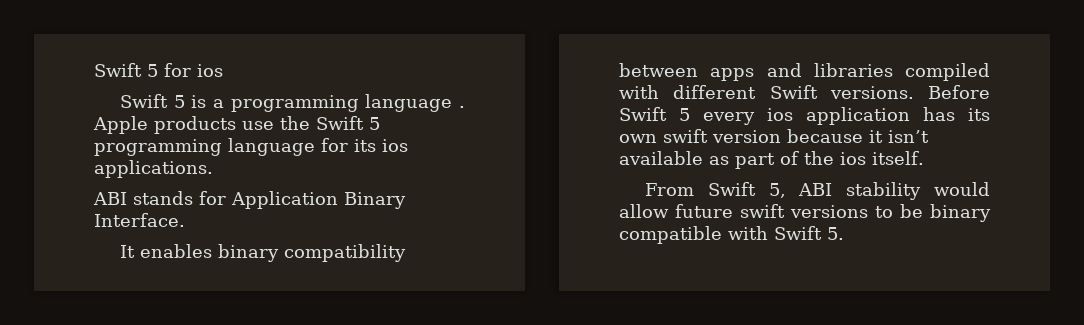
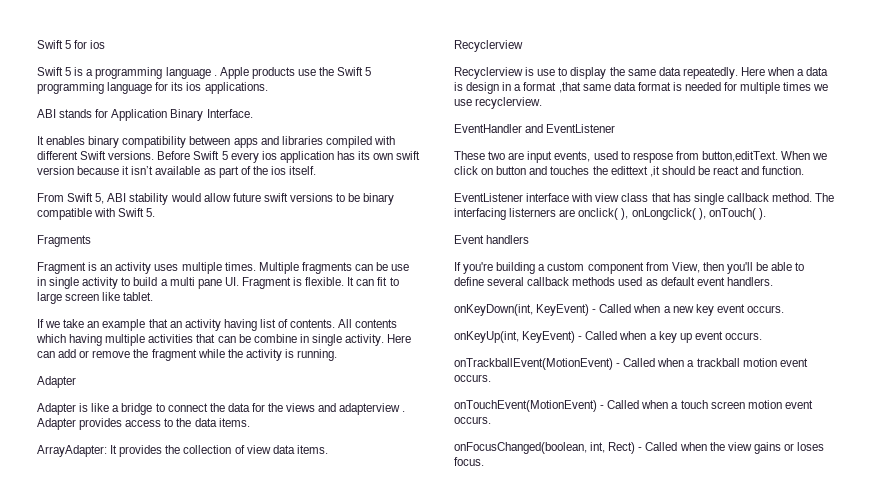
(844, 233) none -> [37,235,91,247] [37,262,410,274] [37,277,399,289] [37,292,154,304] [37,319,398,331] [36,334,412,346] [37,349,338,361] [37,376,76,388] [37,403,406,415] [37,418,250,430] [37,445,328,457] [454,40,523,52] [454,67,829,79] [454,82,829,94] [454,97,543,109] [454,124,616,133] [454,151,828,163] [454,166,805,177] [454,193,835,205] [454,208,766,220] [454,235,530,244] [454,262,805,274] [454,277,773,286] [454,304,784,316] [454,331,762,343] [454,358,808,370] [454,374,491,382] [454,400,813,412] [454,416,491,424] [454,442,825,454] [454,457,484,466] // Fragments // Fragment is an activity uses multiple times. Multiple fragments can be use in single activity to build a multi pane UI. Fragment is flexible. It can fit to large screen like tablet. // If we take an example that an activity having list of contents. All contents which having multiple activities that can be combine in single activity. Here can add or remove the fragment while the activity is running. // Adapter // Adapter is like a bridge to connect the data for the views and adapterview . Adapter provides access to the data items. // ArrayAdapter: It provides the collection of view data items. // Recyclerview // Recyclerview is use to display the same data repeatedly. Here when a data is design in a format ,that same data format is needed for multiple times we use recyclerview. // EventHandler and EventListener // These two are input events, used to respose from button,editText. When we click on button and touches the edittext ,it should be react and function. // EventListener interface with view class that has single callback method. The interfacing listerners are onclick( ), onLongclick( ), onTouch( ). // Event handlers // If you're building a custom component from View, then you'll be able to define several callback methods used as default event handlers. // onKeyDown(int, KeyEvent) - Called when a new key event occurs. // onKeyUp(int, KeyEvent) - Called when a key up event occurs. // onTrackballEvent(MotionEvent) - Called when a trackball motion event occurs. // onTouchEvent(MotionEvent) - Called when a touch screen motion event occurs. // onFocusChanged(boolean, int, Rect) - Called when the view gains or loses focus.

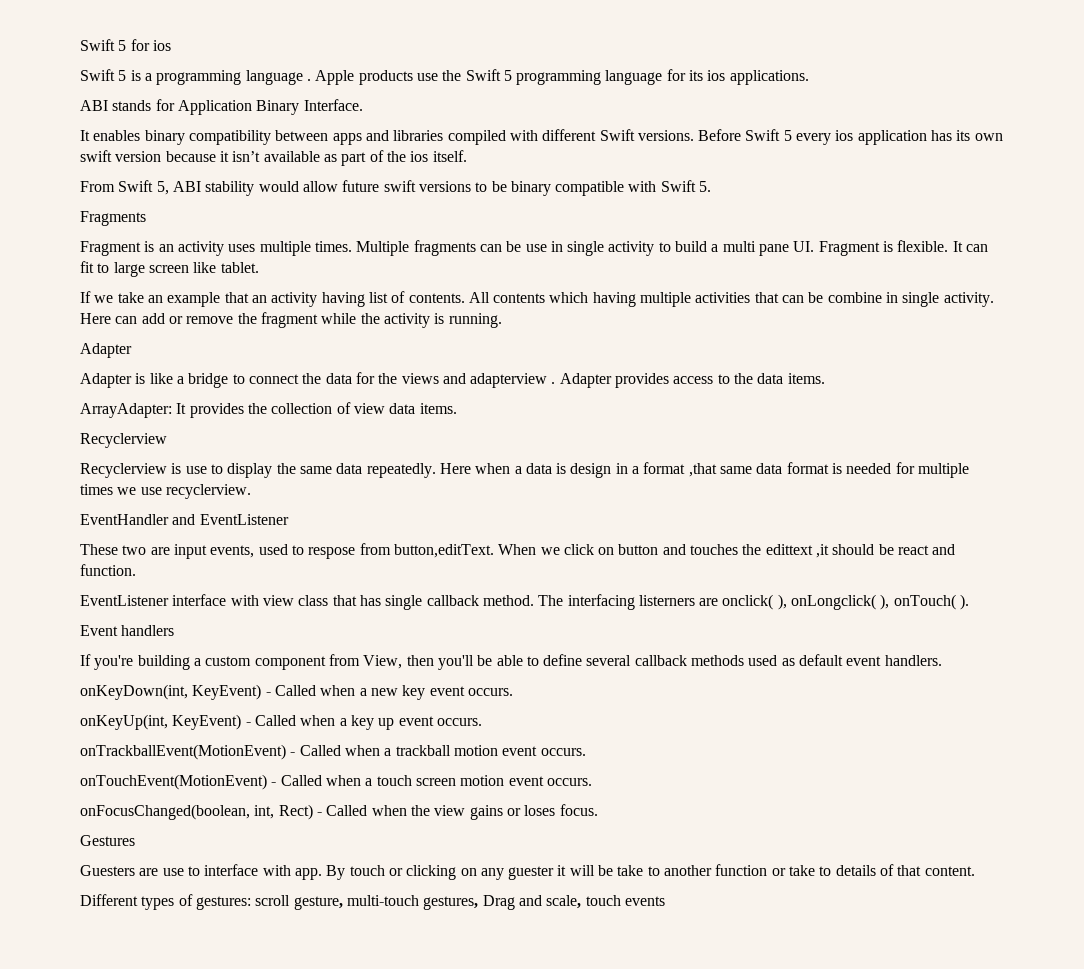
(484, 461) none -> [80,835,135,846] [80,864,975,880] [80,894,665,910] // Gestures // Guesters are use to interface with app. By touch or clicking on any guester it will be take to another function or take to details of that content. // Different types of gestures: scroll gesture, multi-touch gestures, Drag and scale, touch events

